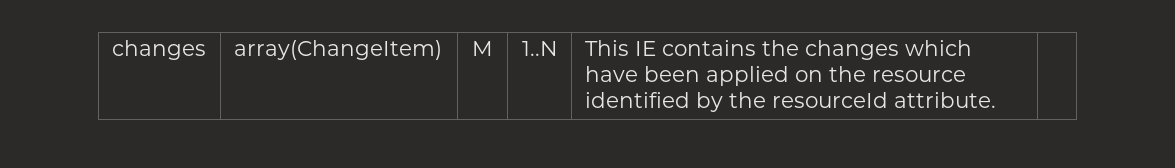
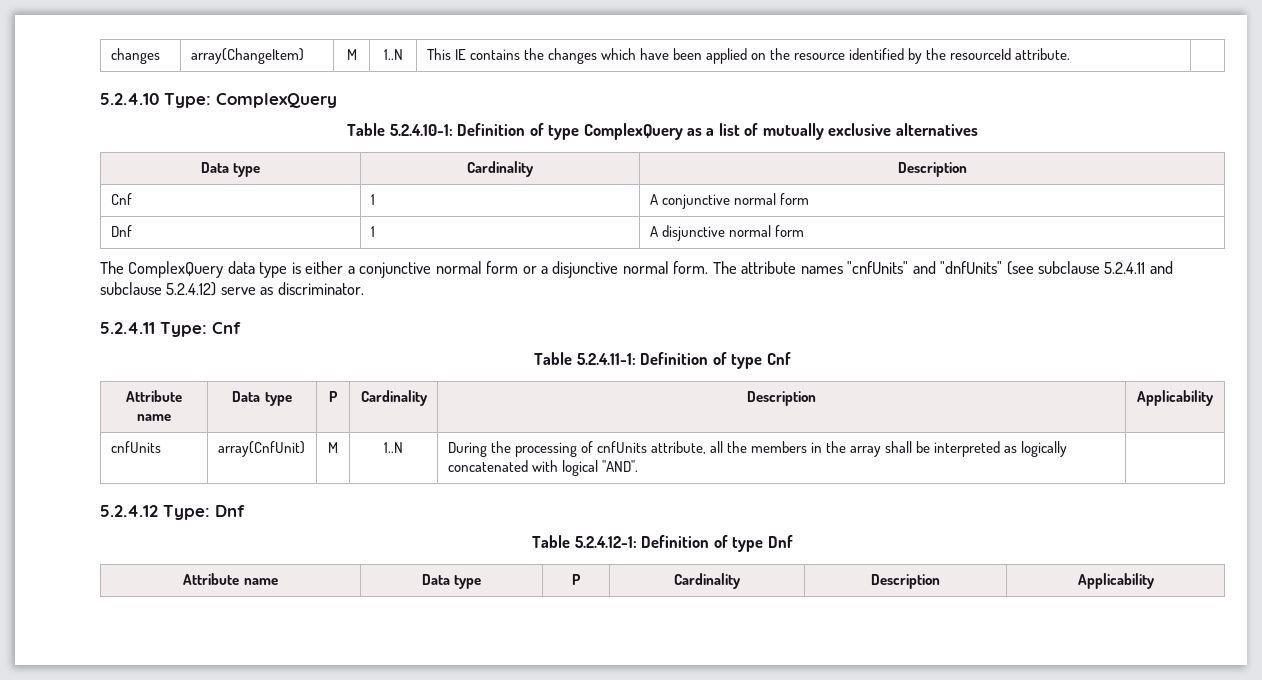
(996, 100) none -> [100,93,337,108] [347,123,978,140] [200,162,261,177] [466,161,534,177] [897,162,967,177] [110,193,132,205] [370,194,375,205] [649,193,809,209] [110,225,132,237] [370,226,375,237] [649,225,804,241] [100,261,1173,278] [100,282,364,296] [100,322,241,337] [534,352,791,369] [126,390,182,402] [137,414,171,421] [232,391,292,406] [329,391,338,402] [360,390,428,406] [747,391,817,406] [1137,390,1214,406] [110,441,161,453] [217,441,305,457] [328,442,338,453] [384,442,403,453] [447,441,1068,457] [447,460,638,476] [100,505,245,520] [532,535,793,552] [183,573,278,585] [421,574,482,589] [572,574,581,585] [674,573,741,589] [871,574,940,589] [1077,573,1155,589] // 5.2.4.10 Type: ComplexQuery // Table 5.2.4.10-1: Definition of type ComplexQuery as a list of mutually exclusive alternatives // Data type | Cardinality | Description // Cnf | 1 | A conjunctive normal form // Dnf | 1 | A disjunctive normal form // The ComplexQuery data type is either a conjunctive normal form or a disjunctive normal form. The attribute names "cnfUnits" and "dnfUnits" (see subclause 5.2.4.11 and subclause 5.2.4.12) serve as discriminator. // 5.2.4.11 Type: Cnf // Table 5.2.4.11-1: Definition of type Cnf // Attribute name | Data type | P | Cardinality | Description | Applicability // cnfUnits | array(CnfUnit) | M | 1..N | During the processing of cnfUnits attribute, all the members in the array shall be interpreted as logically concatenated with logical "AND". | // 5.2.4.12 Type: Dnf // Table 5.2.4.12-1: Definition of type Dnf // Attribute name | Data type | P | Cardinality | Description | Applicability

